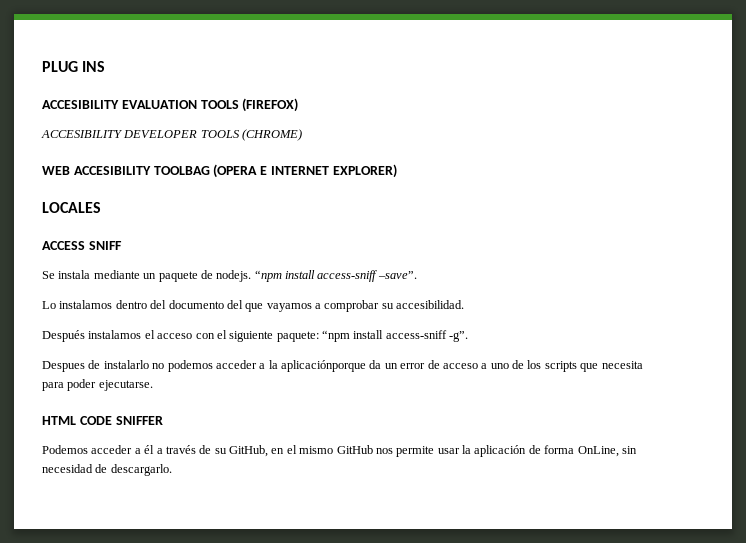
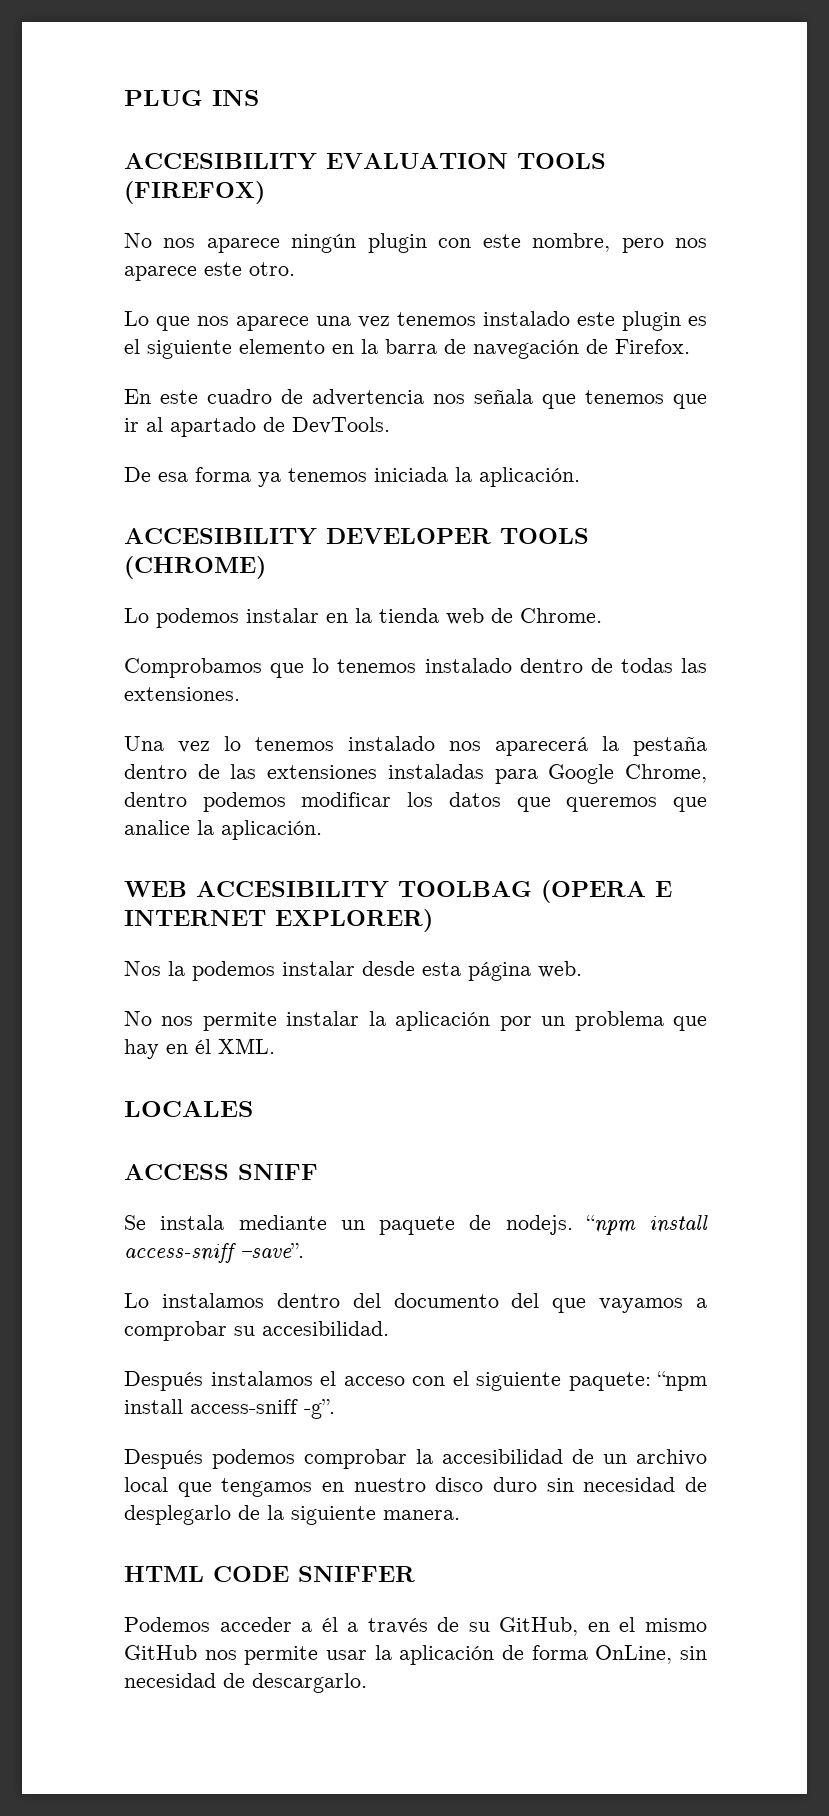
[41,129,303,141] ACCESIBILITY DEVELOPER TOOLS (CHROME) -> [124,233,708,253] [124,262,295,281] [124,311,707,331] [124,339,690,359] [124,389,707,409] [124,417,390,437] [124,467,580,487] [124,528,589,545] [124,556,266,579] [124,608,602,628] [124,658,707,678] [124,687,240,701] [124,736,707,756] [124,764,707,784] [124,792,707,812] [124,820,322,840] No nos aparece ningún plugin con este nombre, pero nos aparece este otro. // Lo que nos aparece una vez tenemos instalado este plugin es el siguiente elemento en la barra de navegación de Firefox. // En este cuadro de advertencia nos señala que tenemos que ir al apartado de DevTools. // De esa forma ya tenemos iniciada la aplicación. // ACCESIBILITY DEVELOPER TOOLS (CHROME) // Lo podemos instalar en la tienda web de Chrome. // Comprobamos que lo tenemos instalado dentro de todas las extensiones. // Una vez lo tenemos instalado nos aparecerá la pestaña dentro de las extensiones instaladas para Google Chrome, dentro podemos modificar los datos que queremos que analice la aplicación.
(397, 171) none -> [124,961,582,981] [124,1011,708,1031] [124,1038,275,1059] // Nos la podemos instalar desde esta página web. // No nos permite instalar la aplicación por un problema que hay en él XML.
[42,360,643,372] [42,379,153,391] Despues de instalarlo no podemos acceder a la aplicaciónporque da un error de acceso a uno de los scripts que necesita para poder ejecutarse. -> [124,1449,707,1469] [124,1477,707,1497] [124,1505,460,1525] Después podemos comprobar la accesibilidad de un archivo local que tengamos en nuestro disco duro sin necesidad de desplegarlo de la siguiente manera.

